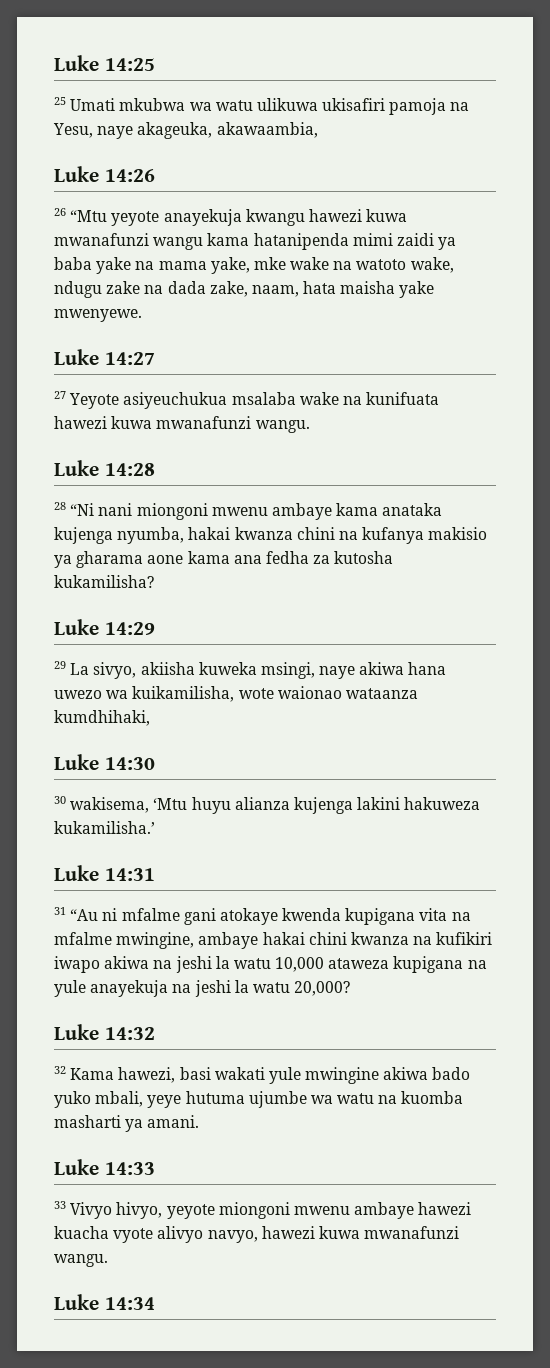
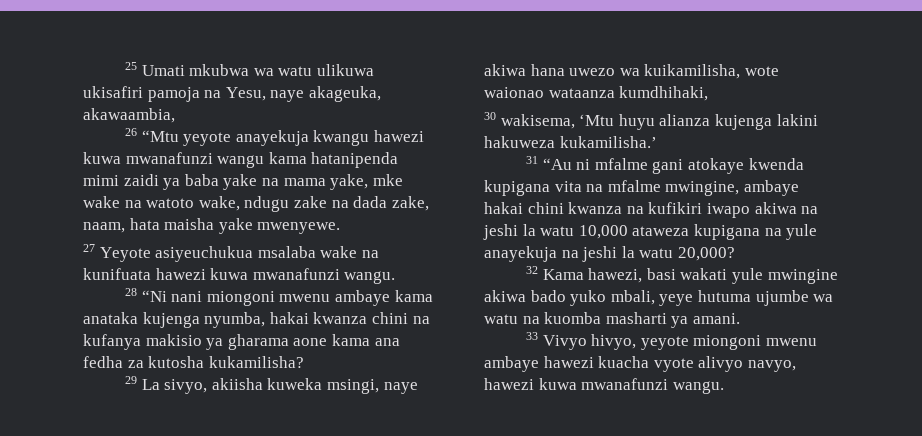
[54,55,155,71] Luke 14:25 // -> (125, 66) none
[54,166,155,182] // Luke 14:26 -> (175, 115) none
[54,349,155,365] // Luke 14:27 -> (341, 228) none
[54,460,155,476] // Luke 14:28 -> (396, 277) none
[54,619,155,635] // Luke 14:29 -> (304, 362) none
[54,754,155,770] // Luke 14:30 -> (709, 93) none
[54,865,155,881] // Luke 14:31 -> (657, 142) none
[54,1024,155,1040] // Luke 14:32 -> (735, 254) none
[54,1159,155,1175] // Luke 14:33 -> (740, 318) none
[54,1294,155,1310] // Luke 14:34 -> (724, 387) none

